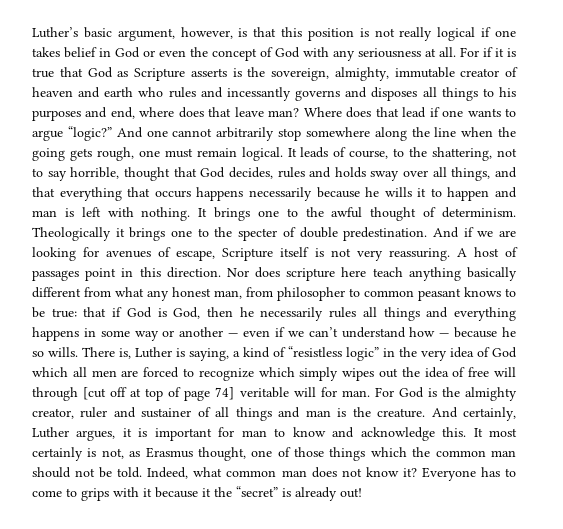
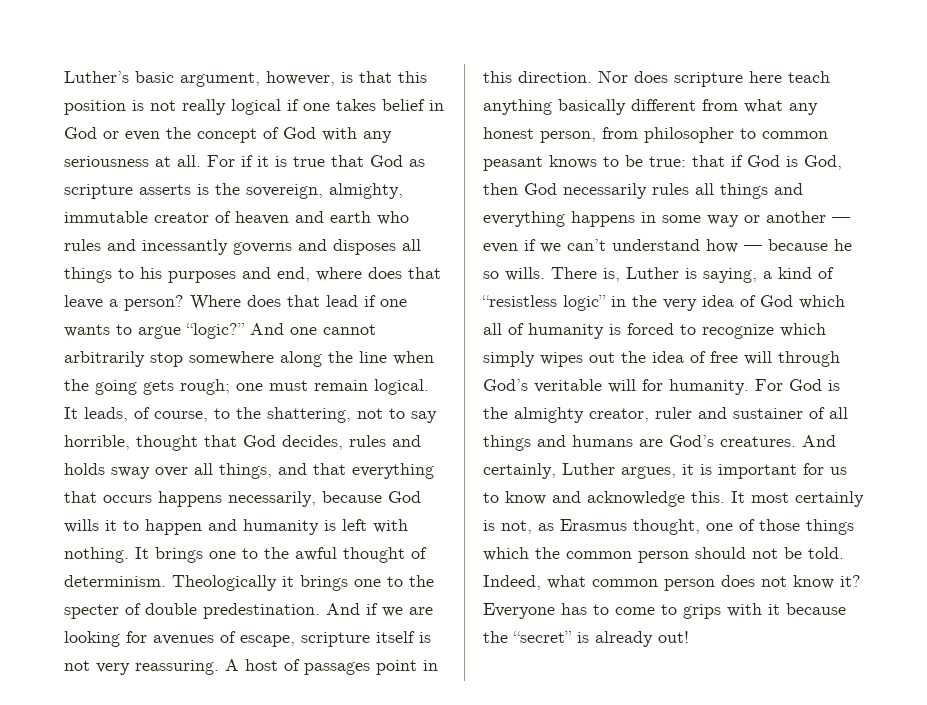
[134,68,185,81] Scripture -> [64,184,133,199] scripture
[268,108,300,117] man? -> [109,295,184,311] a person?
[96,147,134,161] rough, -> [180,379,230,395] rough;
[300,147,329,158] leads -> [84,407,128,422] leads,
[248,187,380,201] necessarily because he -> [228,491,421,507] necessarily, because God
[32,210,57,217] man -> [243,519,319,535] humanity
[222,248,274,261] Scripture -> [301,632,370,647] scripture
[214,290,242,299] man, -> [540,131,596,143] person,
[239,307,254,317] he -> [524,183,557,195] God
[91,370,139,377] men are -> [508,323,621,339] of humanity is
[83,387,235,401] [cut off at top of page 74] -> [483,379,528,391] God’s
[341,390,370,397] man. -> [669,379,749,395] humanity.
[305,407,426,418] man is the creature. -> [572,435,796,447] humans are God’s creatures.
[241,430,267,437] man -> [830,467,847,475] us
[490,450,516,457] man -> [638,551,689,563] person
[281,470,307,477] man -> [664,579,715,591] person
[202,488,211,497] it -> (846, 609) none

